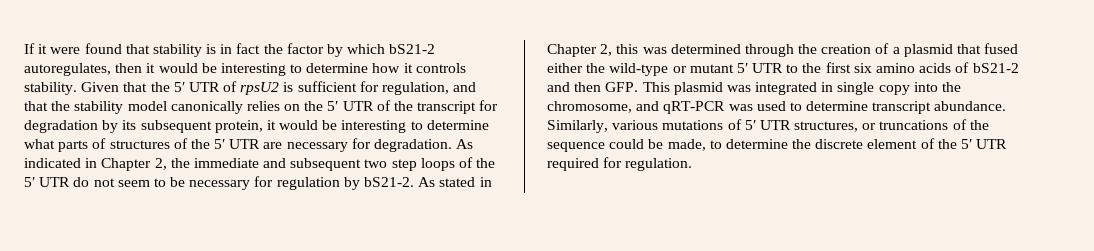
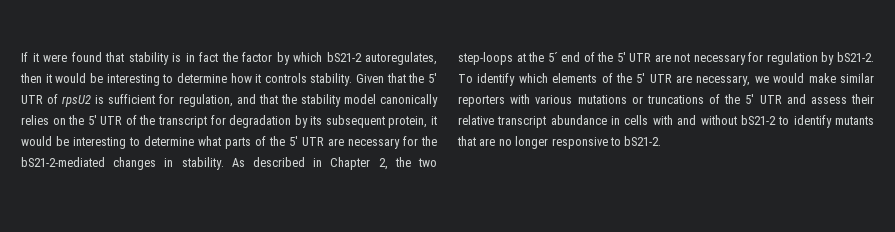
[109,138,188,149] structures of -> (266, 141) none
[374,139,474,152] [24,157,496,171] [24,177,186,187] degradation. As indicated in Chapter 2, the immediate and subsequent two step loops of the 5′ UTR do not seem to be -> [421,136,437,146] [21,157,437,170] [458,52,691,65] the bS21-2-mediated changes in stability. As described in Chapter 2, the two step-loops at the 5´ end of the 5′ UTR are not
[418,177,492,187] [547,43,1019,57] [547,62,1019,76] [547,82,962,95] [547,101,1007,114] [547,119,989,133] [547,138,1008,152] [547,157,693,171] As stated in Chapter 2, this was determined through the creation of a plasmid that fused either the wild-type or mutant 5′ UTR to the first six amino acids of bS21-2 and then GFP. This plasmid was integrated in single copy into the chromosome, and qRT-PCR was used to determine transcript abundance. Similarly, various mutations of 5′ UTR structures, or truncations of the sequence could be made, to determine the discrete element of the 5′ UTR required for regulation. -> [458,73,874,86] [458,94,875,107] [458,115,875,128] [457,136,662,149] To identify which elements of the 5′ UTR are necessary, we would make similar reporters with various mutations or truncations of the 5′ UTR and assess their relative transcript abundance in cells with and without bS21-2 to identify mutants that are no longer responsive to bS21-2.

